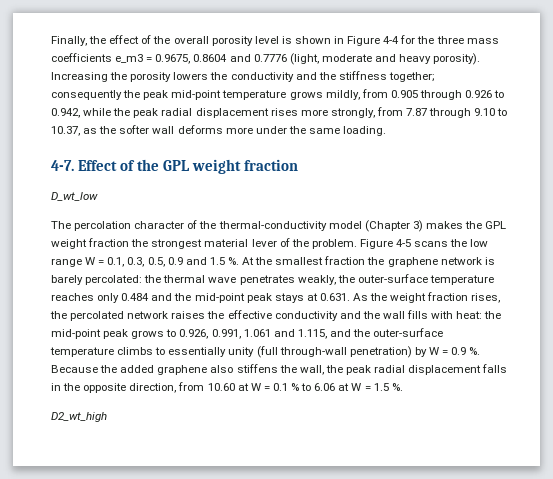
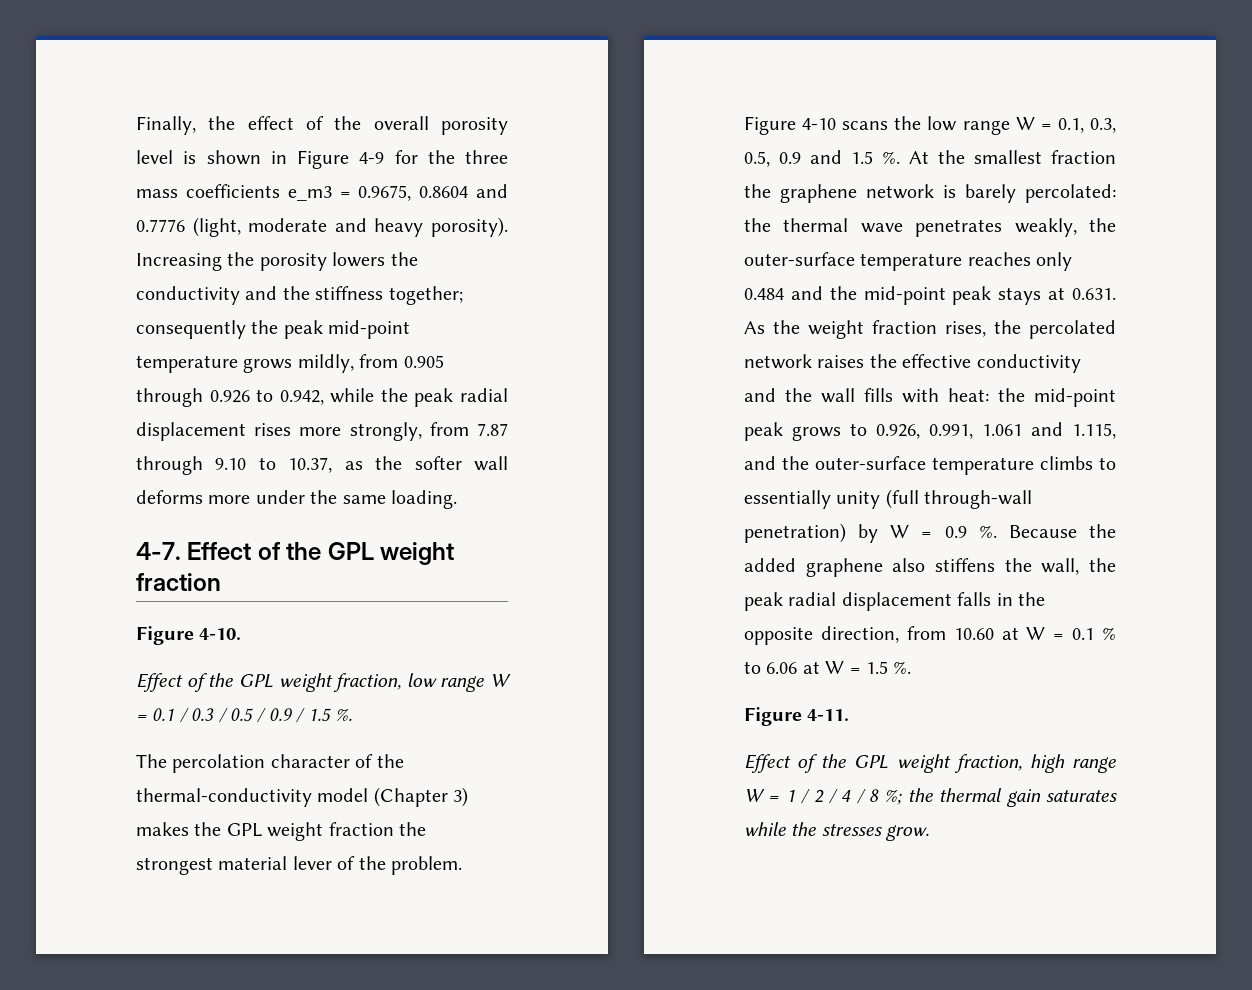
[383,36,400,44] 4-4 -> [359,152,385,164] 4-9
[51,192,98,201] D_wt_low -> [136,626,242,645] [136,673,511,692] [136,708,352,723] Figure 4-10. // Effect of the GPL weight fraction, low range W = 0.1 / 0.3 / 0.5 / 0.9 / 1.5 %.
[396,239,412,247] 4-5 -> [802,118,837,130] 4-10
[51,412,107,422] D2_wt_high -> [744,707,850,726] [744,754,1116,773] [744,788,1117,807] [744,822,930,841] Figure 4-11. // Effect of the GPL weight fraction, high range W = 1 / 2 / 4 / 8 %; the thermal gain saturates while the stresses grow.

